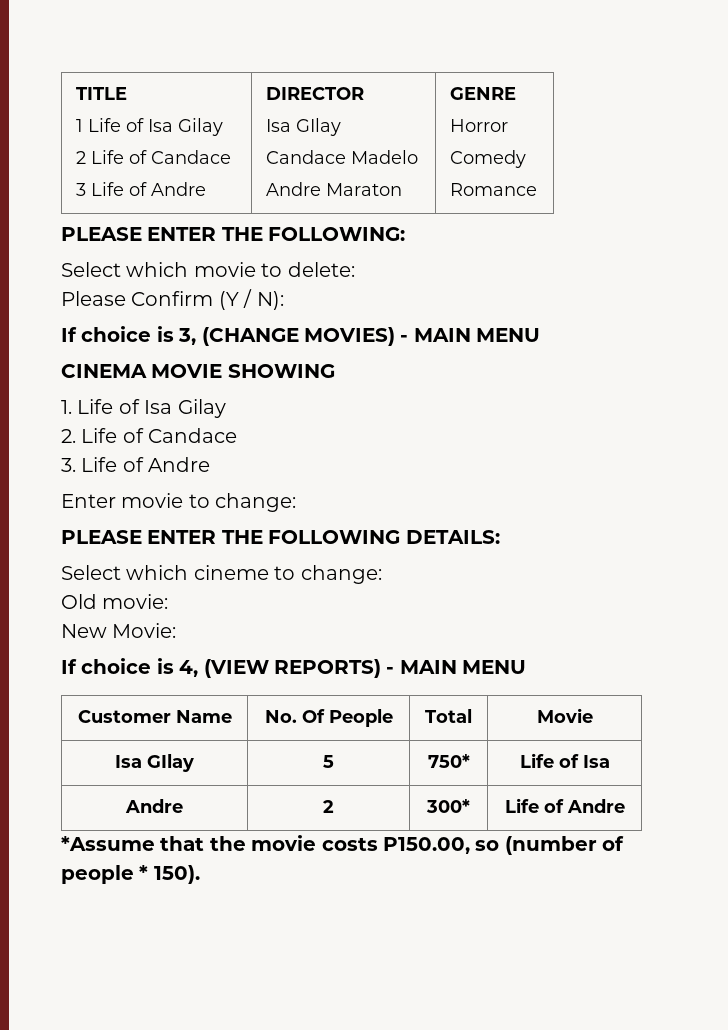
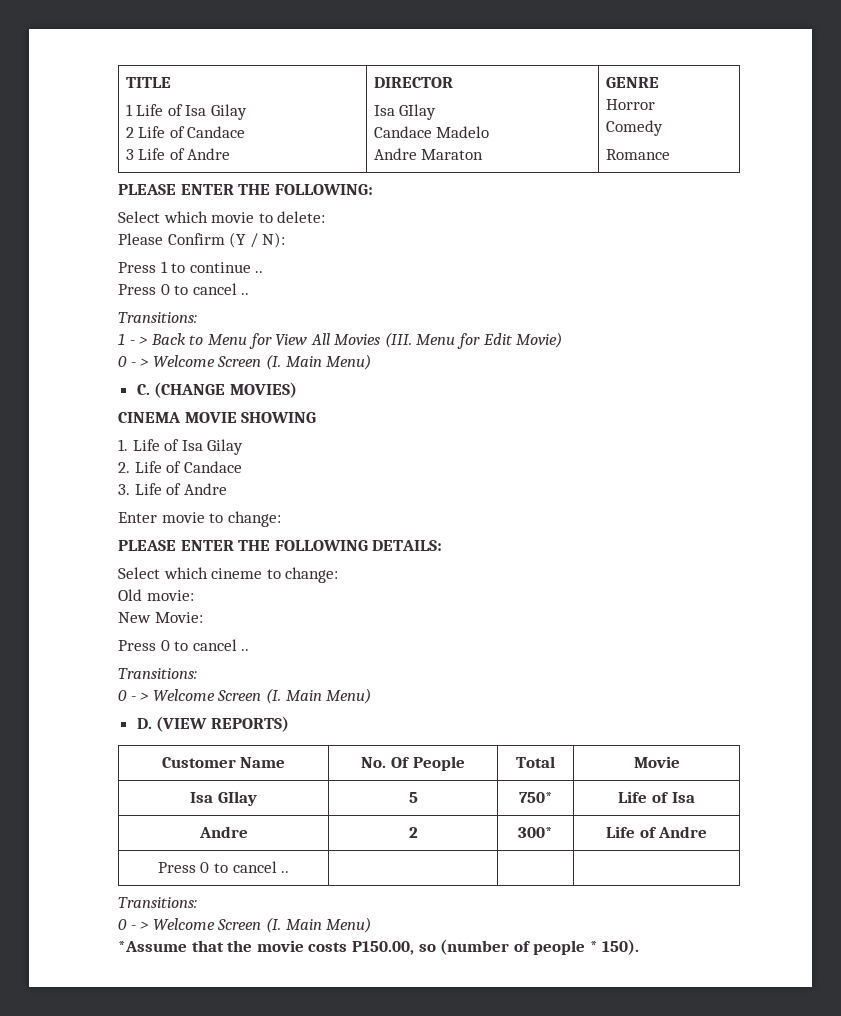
[61,326,197,345] If choice is 3, -> [118,261,264,273] [118,283,250,295] [118,312,197,323] [118,332,563,349] [118,354,372,370] [136,384,150,395] Press 1 to continue .. // Press 0 to cancel .. // Transitions: // 1 - > Back to Menu for View All Movies (III. Menu for Edit Movie) // 0 - > Welcome Screen (I. Main Menu) // C.
[400,328,541,342] - MAIN MENU -> (297, 390) none
[61,658,199,677] If choice is 4, -> [118,639,250,651] [118,668,197,679] [118,688,372,704] [136,718,152,729] Press 0 to cancel .. // Transitions: // 0 - > Welcome Screen (I. Main Menu) // D.
[386,660,527,674] - MAIN MENU -> (289, 724) none
(625, 806) none -> [157,861,290,873] [118,897,197,908] [118,917,372,933] // Press 0 to cancel .. | | | // Transitions: // 0 - > Welcome Screen (I. Main Menu)

